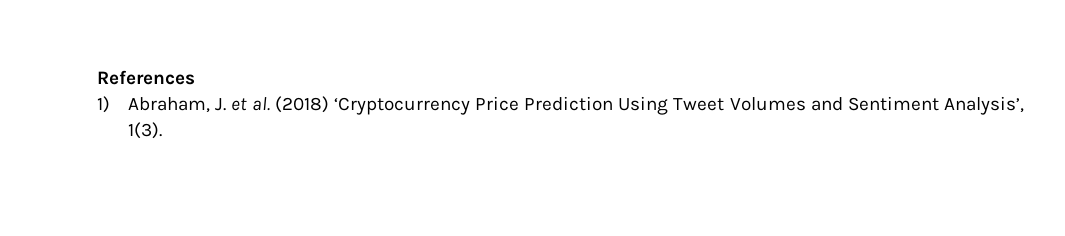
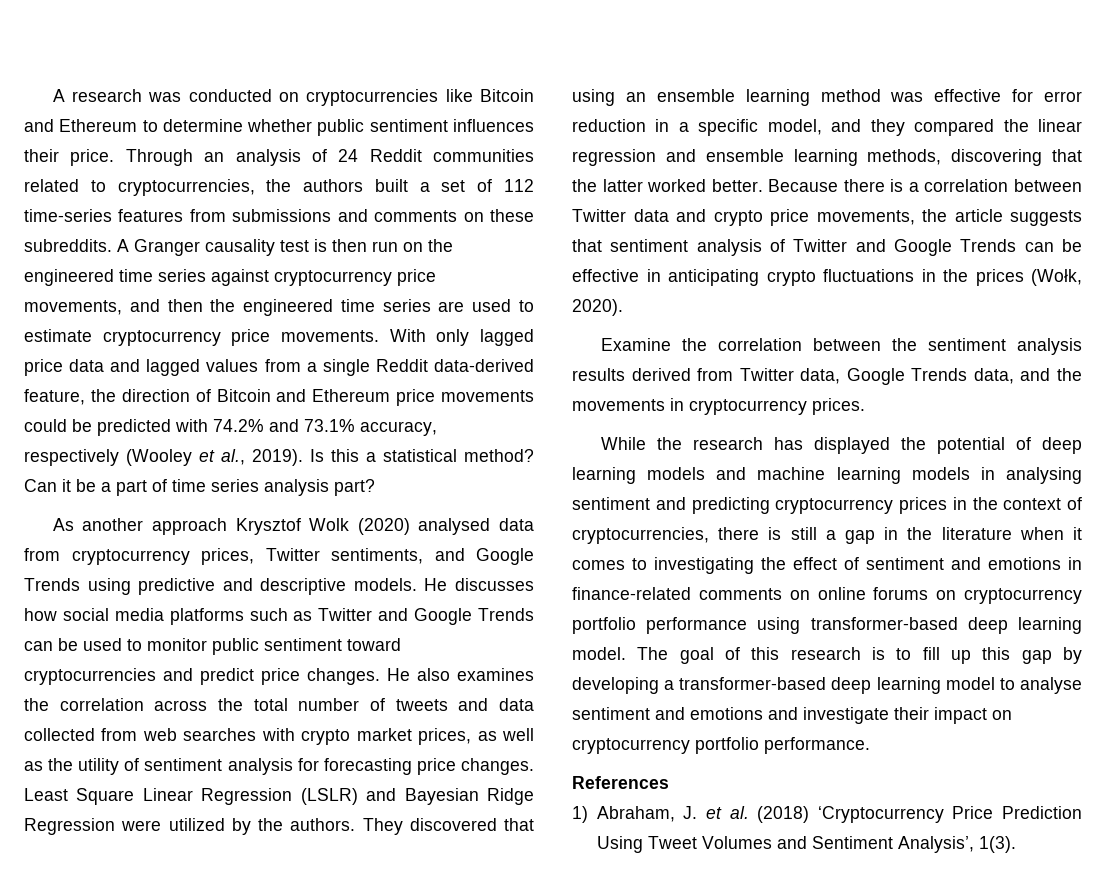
(97, 77) none -> [52,89,534,106] [24,119,534,136] [24,149,534,166] [24,179,534,196] [24,209,534,222] [24,239,453,256] [24,269,436,286] [24,299,534,316] [24,329,534,346] [24,359,534,376] [24,389,534,406] [24,419,437,436] [24,449,534,466] [24,479,375,496] [52,518,535,535] [24,548,534,565] [24,578,534,595] [24,608,535,625] [24,638,401,655] [24,668,534,685] [24,698,534,711] [24,728,535,745] [24,758,534,775] [24,788,534,805] [24,818,534,835] [572,89,1082,106] [572,119,1082,136] [572,149,1082,166] [572,179,1082,192] [572,209,1082,226] [572,239,1082,256] [572,269,1082,286] [572,299,623,316] [600,338,1082,355] [572,368,1082,385] [572,398,865,415] [600,437,1082,454] [572,467,1082,484] [572,497,1082,514] [572,527,1082,544] [572,557,1082,574] [572,587,1082,604] [572,617,1082,634] [572,647,1082,664] [572,677,1082,694] [572,707,1012,724] [572,737,870,754] A research was conducted on cryptocurrencies like Bitcoin and Ethereum to determine whether public sentiment influences their price. Through an analysis of 24 Reddit communities related to cryptocurrencies, the authors built a set of 112 time-series features from submissions and comments on these subreddits. A Granger causality test is then run on the engineered time series against cryptocurrency price movements, and then the engineered time series are used to estimate cryptocurrency price movements. With only lagged price data and lagged values from a single Reddit data-derived feature, the direction of Bitcoin and Ethereum price movements could be predicted with 74.2% and 73.1% accuracy, respectively (Wooley et al., 2019). Is this a statistical method? Can it be a part of time series analysis part? // As another approach Krysztof Wolk (2020) analysed data from cryptocurrency prices, Twitter sentiments, and Google Trends using predictive and descriptive models. He discusses how social media platforms such as Twitter and Google Trends can be used to monitor public sentiment toward cryptocurrencies and predict price changes. He also examines the correlation across the total number of tweets and data collected from web searches with crypto market prices, as well as the utility of sentiment analysis for forecasting price changes. Least Square Linear Regression (LSLR) and Bayesian Ridge Regression were utilized by the authors. They discovered that using an ensemble learning method was effective for error reduction in a specific model, and they compared the linear regression and ensemble learning methods, discovering that the latter worked better. Because there is a correlation between Twitter data and crypto price movements, the article suggests that sentiment analysis of Twitter and Google Trends can be effective in anticipating crypto fluctuations in the prices (Wołk, 2020). // Examine the correlation between the sentiment analysis results derived from Twitter data, Google Trends data, and the movements in cryptocurrency prices. // While the research has displayed the potential of deep learning models and machine learning models in analysing sentiment and predicting cryptocurrency prices in the context of cryptocurrencies, there is still a gap in the literature when it comes to investigating the effect of sentiment and emotions in finance-related comments on online forums on cryptocurrency portfolio performance using transformer-based deep learning model. The goal of this research is to fill up this gap by developing a transformer-based deep learning model to analyse sentiment and emotions and investigate their impact on cryptocurrency portfolio performance. //

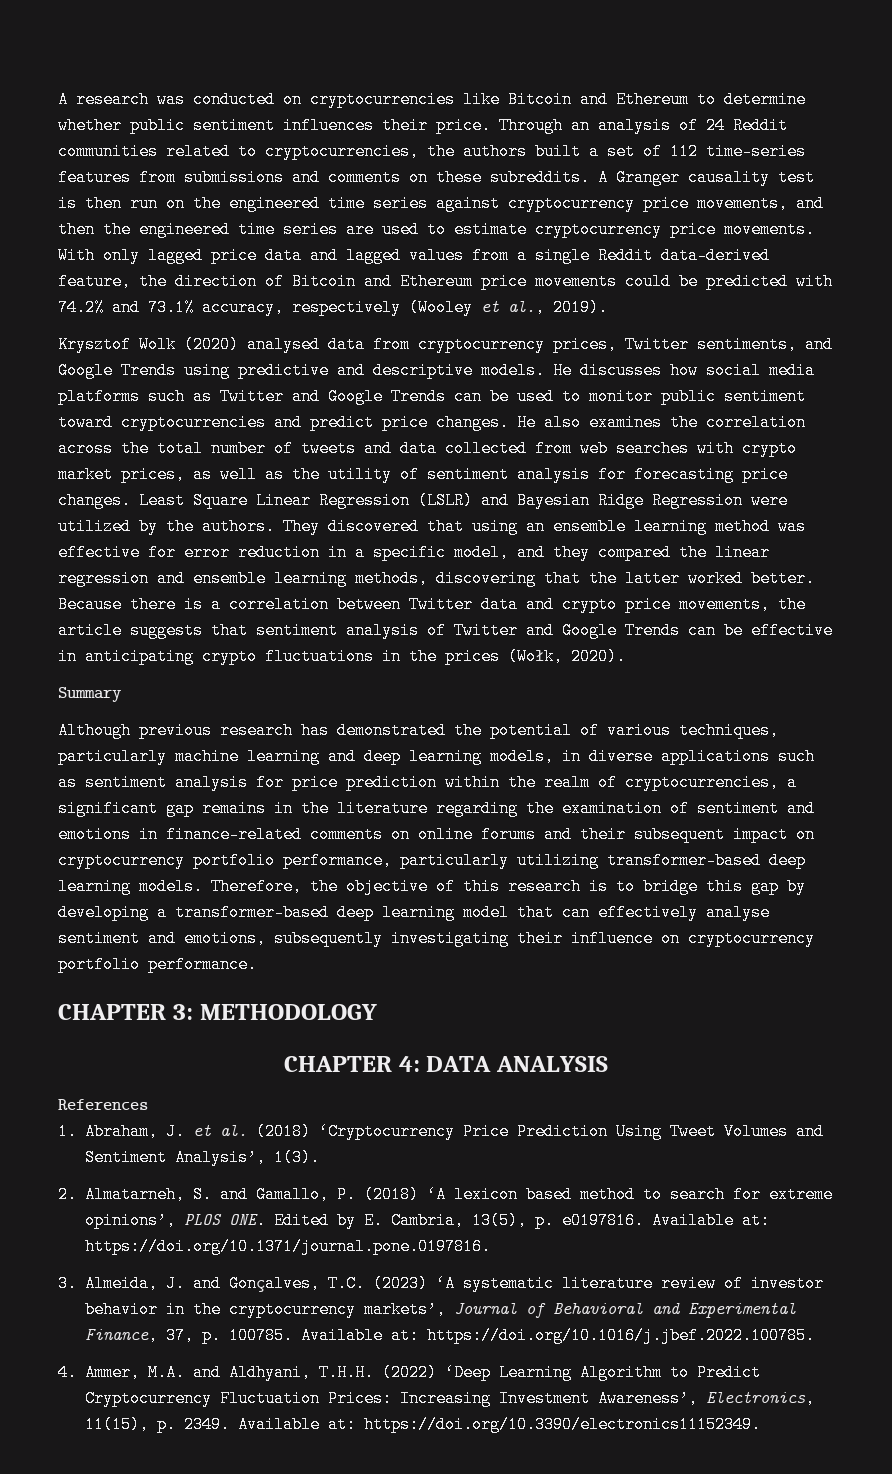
[310,449,534,462] [24,479,375,496] [52,518,228,535] Is this a statistical method? Can it be a part of time series analysis part? // As another approach -> (608, 307) //
[600,338,1082,355] [572,368,1082,385] [572,398,865,415] [600,437,682,450] Examine the correlation between the sentiment analysis results derived from Twitter data, Google Trends data, and the movements in cryptocurrency prices. // While the -> [58,687,122,702] [58,722,212,739] Summary // Although previous
[813,437,890,454] displayed -> [337,722,446,739] demonstrated
[1042,437,1082,454] [572,467,1082,484] [572,497,1082,514] [572,527,1082,544] [572,557,837,574] deep learning models and machine learning models in analysing sentiment and predicting cryptocurrency prices in the context of cryptocurrencies, there is still a gap in the literature when it comes to investigating the effect -> [607,722,779,739] [58,748,815,765] [58,774,797,791] [58,800,662,817] various techniques, particularly machine learning and deep learning models, in diverse applications such as sentiment analysis for price prediction within the realm of cryptocurrencies, a significant gap remains in the literature regarding the examination
[936,588,1082,604] [572,617,1082,634] [572,647,714,664] on cryptocurrency portfolio performance using transformer-based deep learning model. The goal -> [544,826,815,843] [58,852,806,869] [58,878,428,895] and their subsequent impact on cryptocurrency portfolio performance, particularly utilizing transformer-based deep learning models. Therefore, the objective
[922,647,971,664] fill up -> [643,878,698,895] bridge
[999,677,1082,694] [572,707,1012,724] [572,737,870,754] to analyse sentiment and emotions and investigate their impact on cryptocurrency portfolio performance. -> [517,904,770,921] [58,930,815,947] [58,956,257,973] [58,1004,377,1020] [283,1056,609,1072] that can effectively analyse sentiment and emotions, subsequently investigating their influence on cryptocurrency portfolio performance. // CHAPTER 3: METHODOLOGY // CHAPTER 4: DATA ANALYSIS
[572,806,588,823] 1) -> [58,1123,77,1140] 1.
(1016, 844) none -> [58,1186,833,1203] [85,1212,770,1229] [85,1238,491,1255] [58,1275,824,1292] [85,1301,796,1318] [85,1327,815,1344] [58,1364,761,1381] [85,1390,815,1407] [85,1416,761,1433] // 2. Almatarneh, S. and Gamallo, P. (2018) ‘A lexicon based method to search for extreme opinions’, PLOS ONE. Edited by E. Cambria, 13(5), p. e0197816. Available at: https://doi.org/10.1371/journal.pone.0197816. // 3. Almeida, J. and Gonçalves, T.C. (2023) ‘A systematic literature review of investor behavior in the cryptocurrency markets’, Journal of Behavioral and Experimental Finance, 37, p. 100785. Available at: https://doi.org/10.1016/j.jbef.2022.100785. // 4. Ammer, M.A. and Aldhyani, T.H.H. (2022) ‘Deep Learning Algorithm to Predict Cryptocurrency Fluctuation Prices: Increasing Investment Awareness’, Electronics, 11(15), p. 2349. Available at: https://doi.org/10.3390/electronics11152349.

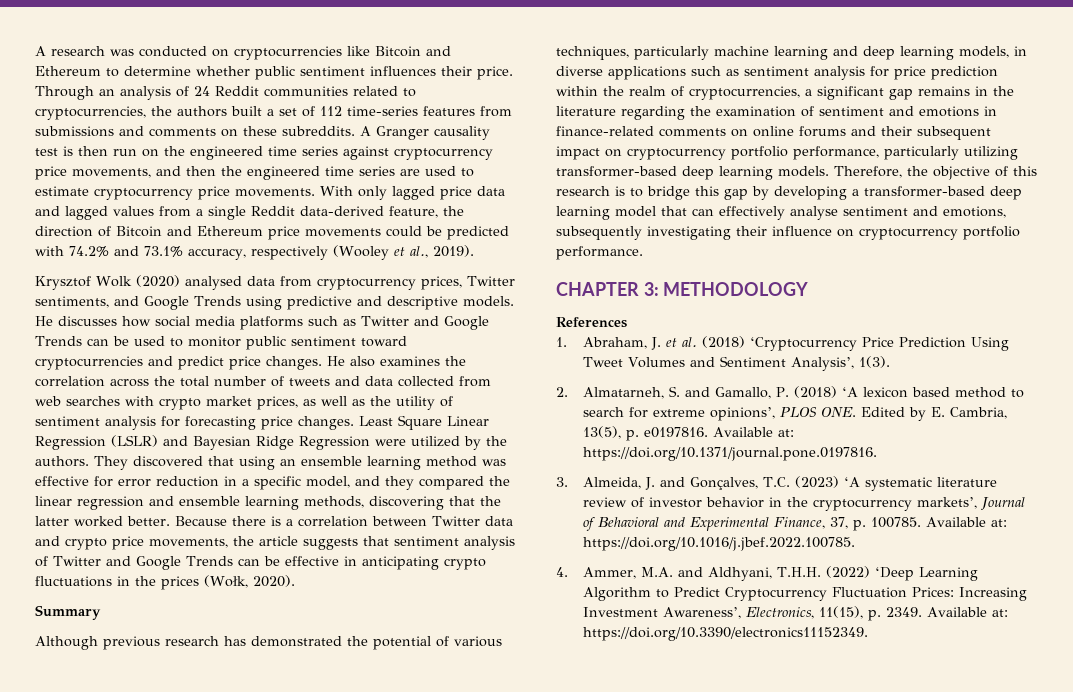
[283,1056,609,1072] // CHAPTER 4: DATA ANALYSIS -> (809, 289) none

